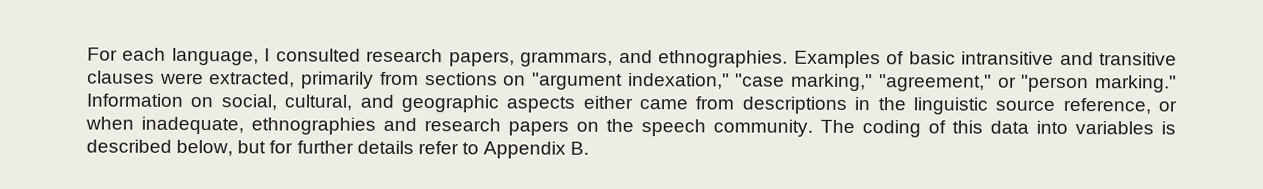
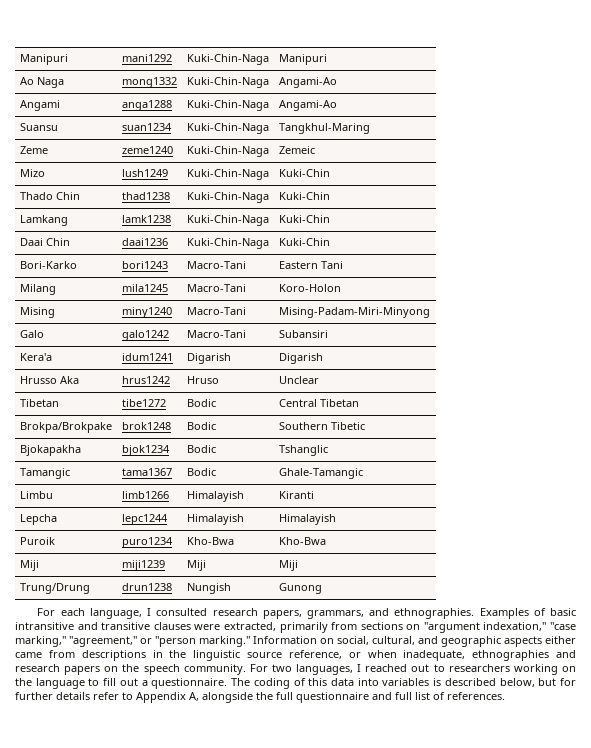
(87, 54) none -> [19,54,68,65] [121,54,172,62] [186,54,269,65] [278,54,327,65] [19,77,64,88] [121,77,177,88] [186,77,269,88] [278,77,337,88] [19,100,60,111] [121,100,172,111] [186,100,269,111] [278,100,337,111] [19,123,58,131] [121,123,172,131] [186,123,269,134] [278,123,370,134] [19,146,48,154] [121,146,173,154] [186,146,269,157] [278,146,315,154] [19,169,45,177] [121,169,168,177] [186,169,269,180] [278,169,330,177] [19,192,80,200] [121,192,170,200] [186,192,269,203] [278,192,330,200] [19,215,68,226] [121,215,171,223] [186,215,269,226] [278,215,330,223] [19,238,70,246] [121,238,168,246] [186,238,269,249] [278,238,330,246] [19,261,77,269] [121,261,168,269] [186,261,246,269] [278,261,343,269] [19,284,56,295] [121,284,168,292] [186,284,246,292] [278,284,341,292] [19,307,55,318] [121,307,172,318] [186,307,246,315] [278,307,430,318] [19,330,44,338] [121,330,169,341] [186,330,246,338] [278,330,328,338] [19,353,52,361] [121,353,173,361] [186,353,231,364] [278,353,323,364] [19,376,79,384] [121,376,170,384] [186,376,219,384] [278,376,319,384] [19,399,59,407] [121,399,166,407] [186,399,216,407] [278,399,359,407] [19,422,112,433] [121,422,171,430] [186,422,216,430] [278,422,365,430] [19,445,81,456] [121,445,170,456] [186,445,216,453] [278,445,328,456] [19,468,70,479] [121,468,172,476] [186,468,216,476] [278,468,363,479] [19,491,53,499] [121,491,169,499] [186,491,244,502] [278,491,314,499] [19,514,57,525] [121,514,168,525] [186,514,244,525] [278,514,336,525] [19,537,55,545] [121,537,173,548] [186,537,234,545] [278,537,326,545] [19,560,39,571] [121,560,165,571] [186,560,206,571] [278,560,298,571] [19,583,90,594] [121,583,172,591] [186,583,231,594] [278,583,322,594] Manipuri | mani1292 | Kuki-Chin-Naga | Manipuri // Ao Naga | mong1332 | Kuki-Chin-Naga | Angami-Ao // Angami | anga1288 | Kuki-Chin-Naga | Angami-Ao // Suansu | suan1234 | Kuki-Chin-Naga | Tangkhul-Maring // Zeme | zeme1240 | Kuki-Chin-Naga | Zemeic // Mizo | lush1249 | Kuki-Chin-Naga | Kuki-Chin // Thado Chin | thad1238 | Kuki-Chin-Naga | Kuki-Chin // Lamkang | lamk1238 | Kuki-Chin-Naga | Kuki-Chin // Daai Chin | daai1236 | Kuki-Chin-Naga | Kuki-Chin // Bori-Karko | bori1243 | Macro-Tani | Eastern Tani // Milang | mila1245 | Macro-Tani | Koro-Holon // Mising | miny1240 | Macro-Tani | Mising-Padam-Miri-Minyong // Galo | galo1242 | Macro-Tani | Subansiri // Kera'a | idum1241 | Digarish | Digarish // Hrusso Aka | hrus1242 | Hruso | Unclear // Tibetan | tibe1272 | Bodic | Central Tibetan // Brokpa/Brokpake | brok1248 | Bodic | Southern Tibetic // Bjokapakha | bjok1234 | Bodic | Tshanglic // Tamangic | tama1367 | Bodic | Ghale-Tamangic // Limbu | limb1266 | Himalayish | Kiranti // Lepcha | lepc1244 | Himalayish | Himalayish // Puroik | puro1234 | Kho-Bwa | Kho-Bwa // Miji | miji1239 | Miji | Miji // Trung/Drung | drun1238 | Nungish | Gunong //
(813, 128) none -> [249,664,576,675] [15,678,228,689] For two languages, I reached out to researchers working on the language to fill out a questionnaire.
[570,141,590,155] B. -> [189,692,505,703] A, alongside the full questionnaire and full list of references.

